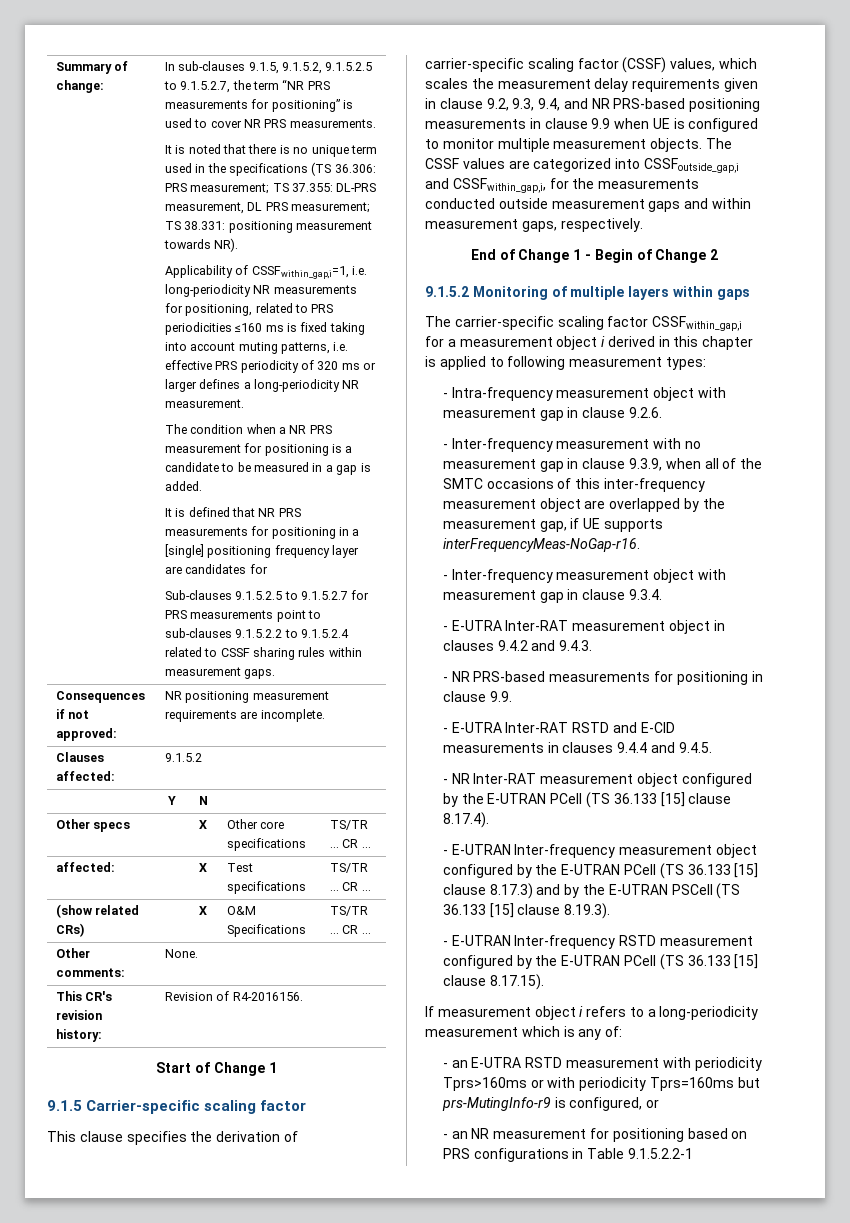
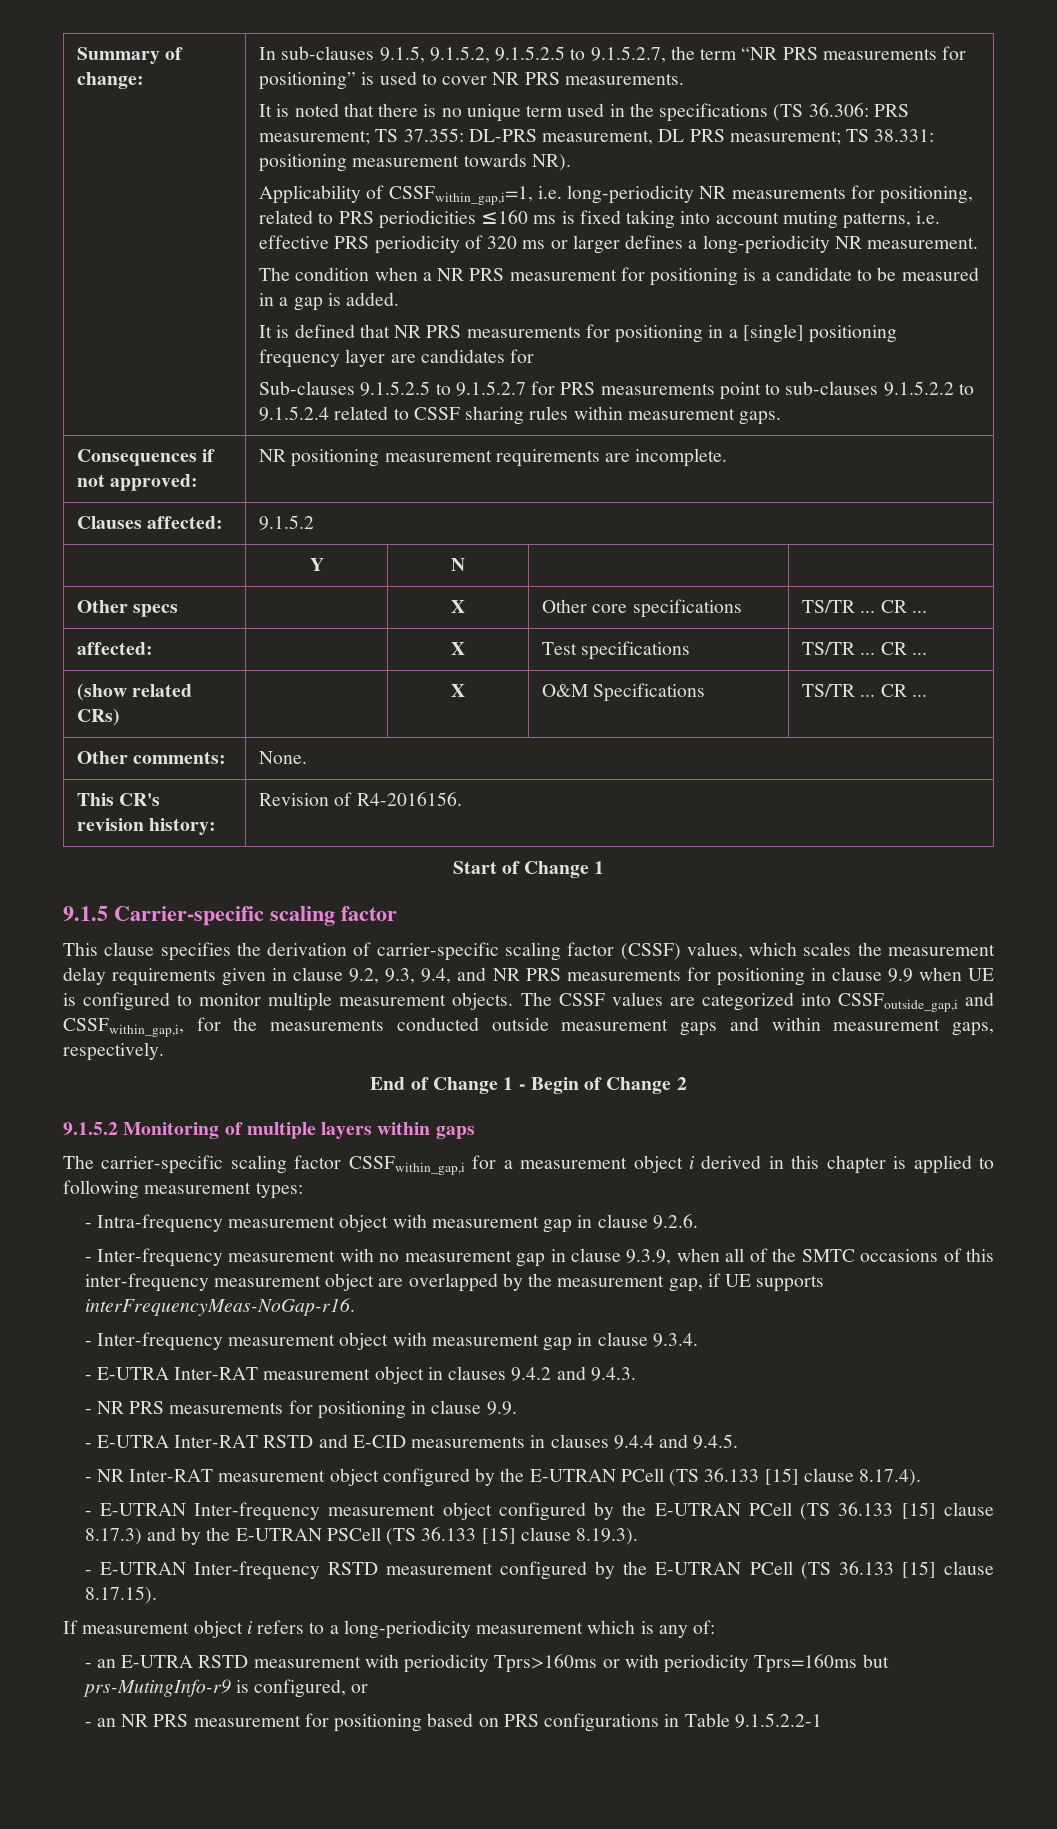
[613,98,761,112] [425,119,526,129] PRS-based positioning measurements -> [525,967,805,986] PRS measurements for positioning
[473,671,546,682] PRS-based -> [129,1401,165,1414] PRS
(490, 1133) none -> [153,1714,189,1727] PRS

